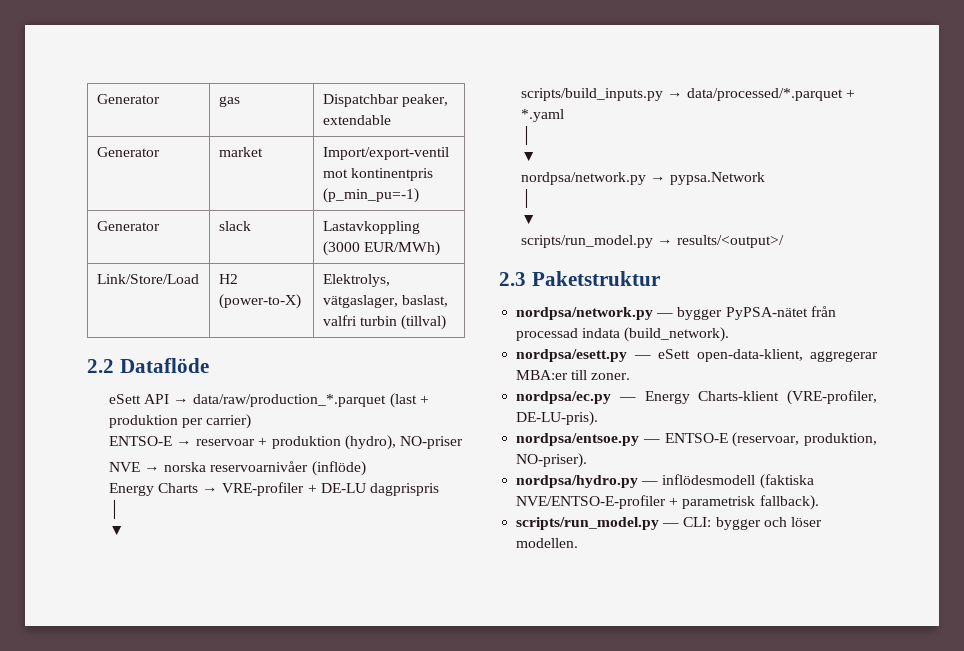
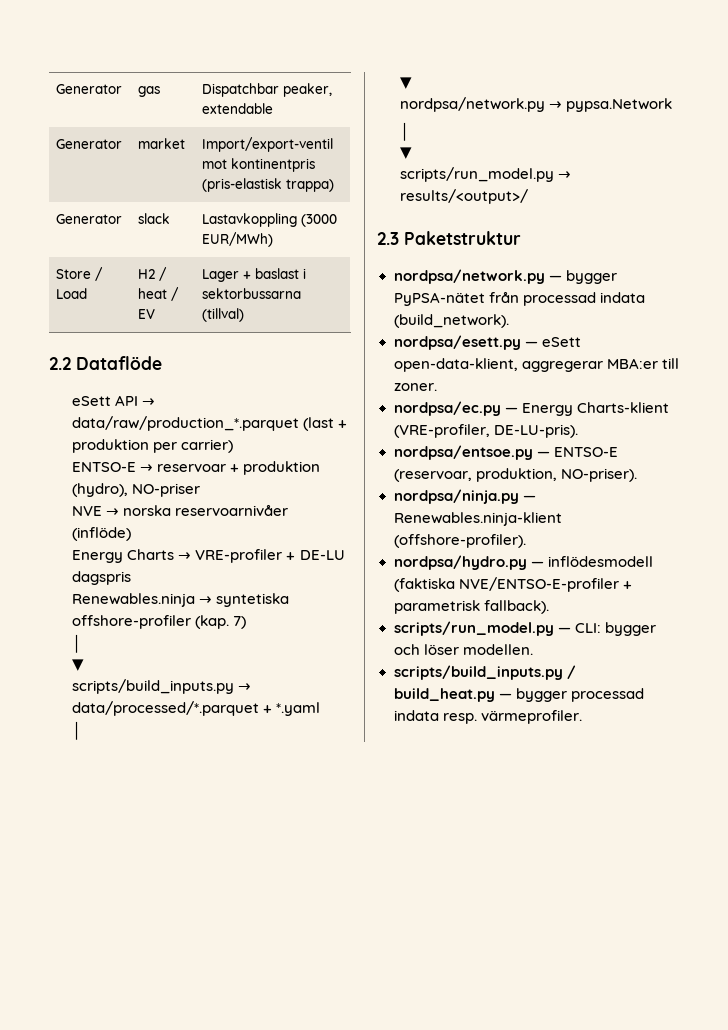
[322,188,419,203] (p_min_pu=-1) -> [202,178,335,192] (pris-elastisk trappa)
[96,274,199,284] [218,274,238,284] [218,294,301,309] [322,274,390,287] [322,295,449,308] [322,315,398,326] Link/Store/Load | H2 (power-to-X) | Elektrolys, vätgaslager, baslast, valfri turbin -> [56,267,104,281] [56,288,88,299] [138,267,168,281] [138,287,180,301] [138,309,156,319] [202,268,307,282] [202,288,302,299] Store / Load | H2 / heat / EV | Lager + baslast i sektorbussarna
[369,483,439,496] dagprispris -> [72,571,132,585] [72,593,290,607] [72,615,247,629] dagspris // Renewables.ninja → syntetiska offshore-profiler (kap. 7)
(588, 460) none -> [393,489,536,504] [393,512,562,526] [393,534,526,548] // nordpsa/ninja.py — Renewables.ninja-klient (offshore-profiler).
(579, 543) none -> [393,665,576,680] [393,688,644,702] [393,710,582,724] // scripts/build_inputs.py / build_heat.py — bygger processad indata resp. värmeprofiler.

